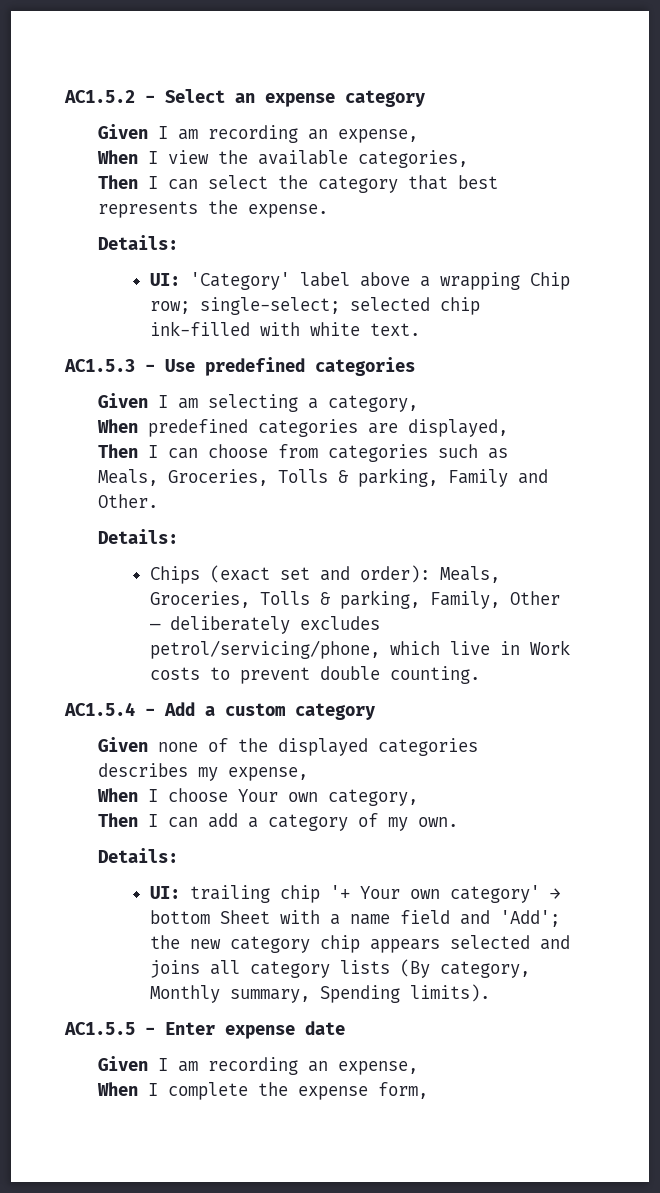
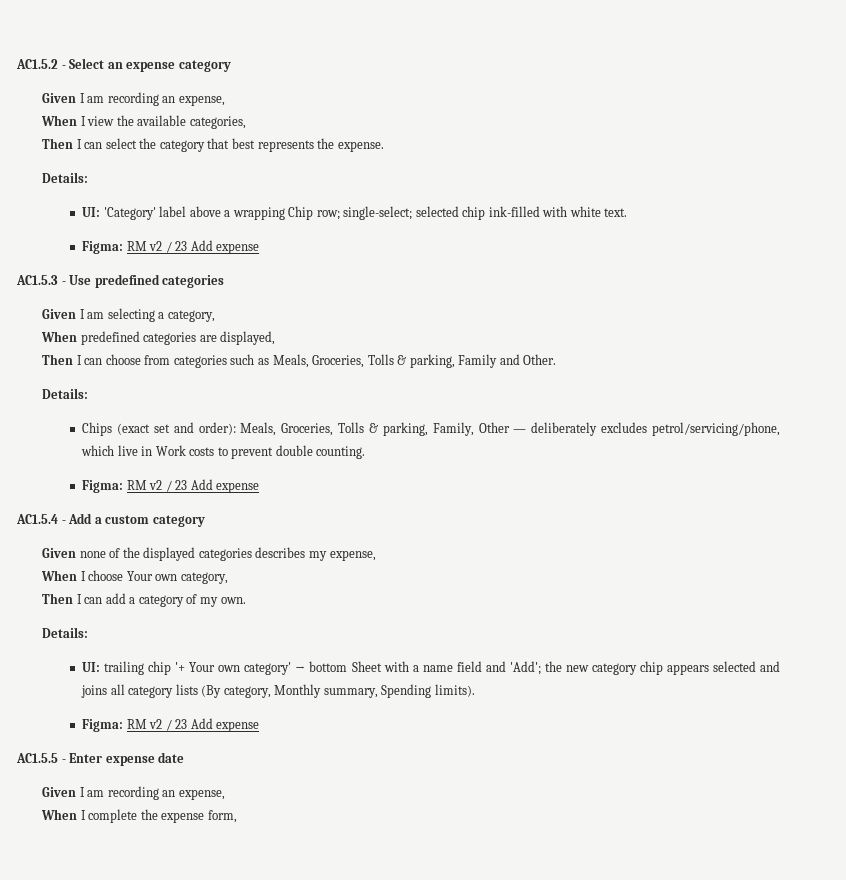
(420, 329) none -> [82,240,260,254] // Figma: RM v2 / 23 Add expense
(480, 675) none -> [82,479,260,493] // Figma: RM v2 / 23 Add expense
(490, 993) none -> [82,718,260,732] // Figma: RM v2 / 23 Add expense

